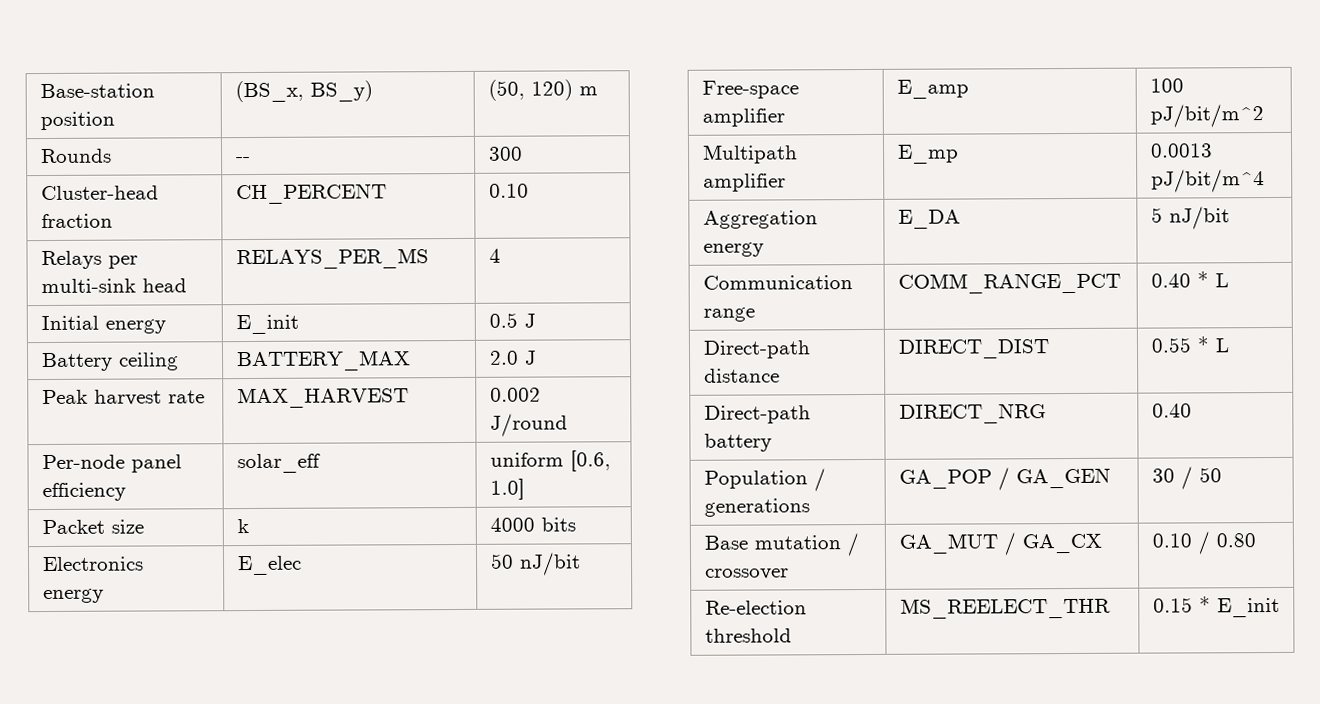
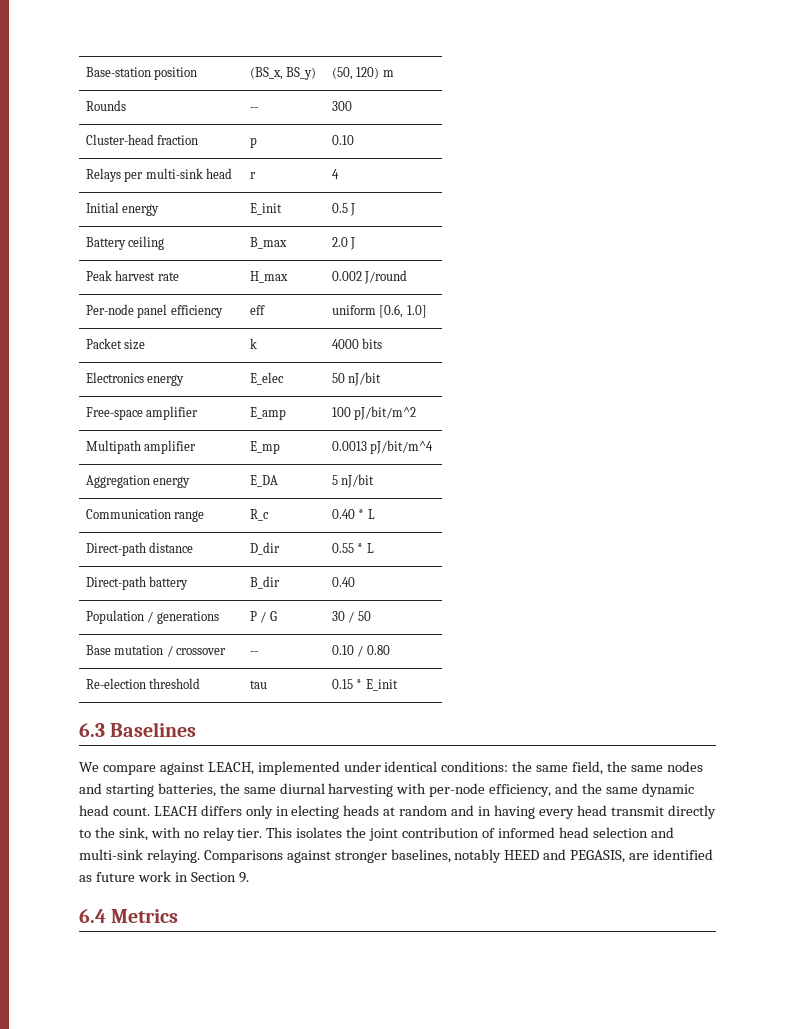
[235,183,387,205] CH_PERCENT -> [249,137,257,148] p
[235,248,429,270] RELAYS_PER_MS -> [249,172,256,179] r
[235,350,411,372] BATTERY_MAX -> [249,237,287,249] B_max
[236,387,409,409] MAX_HARVEST -> [249,271,288,283] H_max
[236,453,321,474] solar_eff -> [249,305,265,315] eff
[897,272,1121,294] COMM_RANGE_PCT -> [249,509,269,521] R_c
[897,339,1050,359] DIRECT_DIST -> [249,542,280,555] D_dir
[898,403,1046,424] DIRECT_NRG -> [249,576,280,589] B_dir
[898,467,1111,491] GA_POP / GA_GEN -> [249,611,277,623] P / G
[898,532,1102,556] GA_MUT / GA_CX -> [249,651,258,655] --
[899,597,1111,619] MS_REELECT_THR -> [249,680,267,689] tau
(1280, 607) none -> [79,722,197,737] [79,761,703,775] [79,783,694,797] [79,805,716,819] [79,827,674,841] [79,849,714,863] [79,871,249,883] [79,909,179,923] // 6.3 Baselines // We compare against LEACH, implemented under identical conditions: the same field, the same nodes and starting batteries, the same diurnal harvesting with per-node efficiency, and the same dynamic head count. LEACH differs only in electing heads at random and in having every head transmit directly to the sink, with no relay tier. This isolates the joint contribution of informed head selection and multi-sink relaying. Comparisons against stronger baselines, notably HEED and PEGASIS, are identified as future work in Section 9. // 6.4 Metrics

